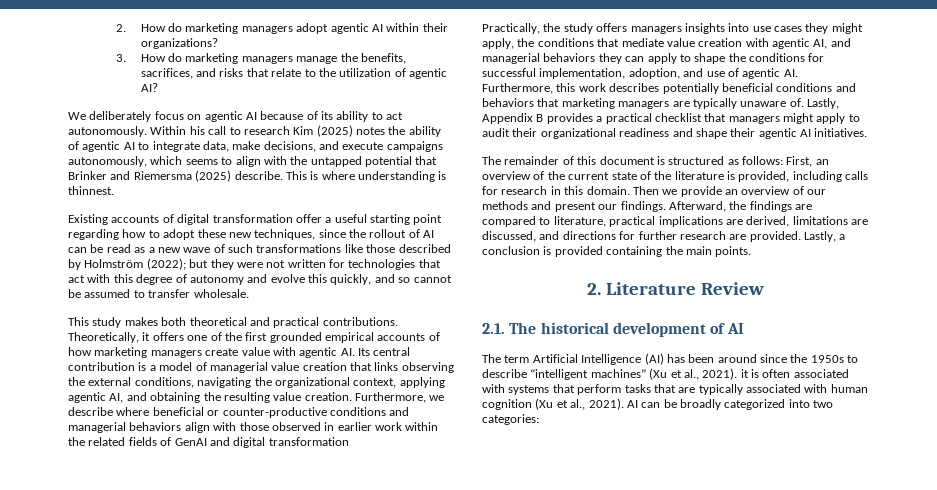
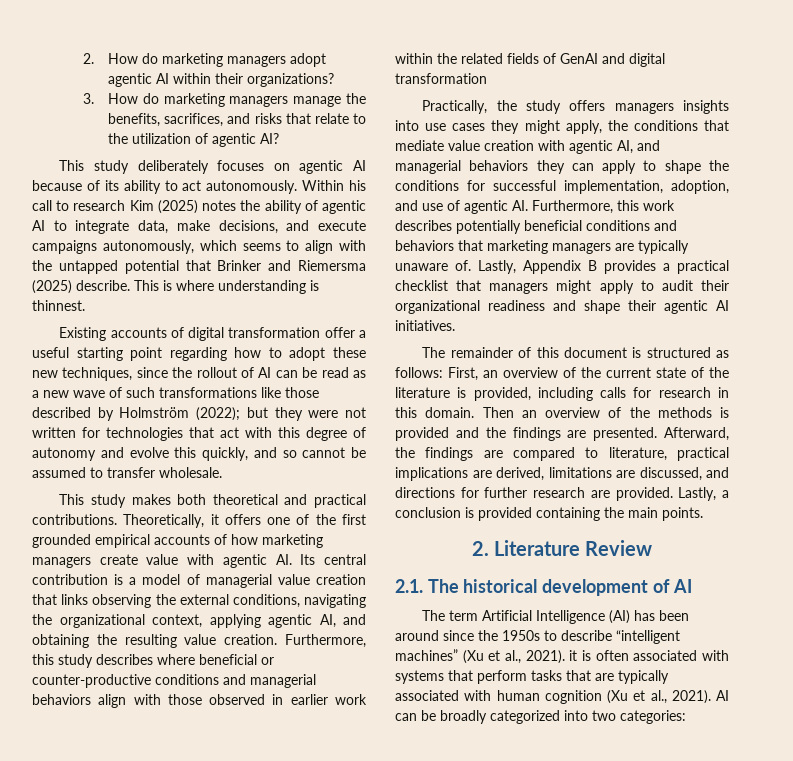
[68,111,184,122] We deliberately focus -> [59,160,265,174] This study deliberately focuses
[429,395,445,401] [68,407,113,416] we describe -> [32,654,153,668] this study describes
[662,186,827,197] [482,201,666,212] we provide an overview of our methods and present our findings. -> [521,407,729,418] [395,427,658,441] an overview of the methods is provided and the findings are presented.

